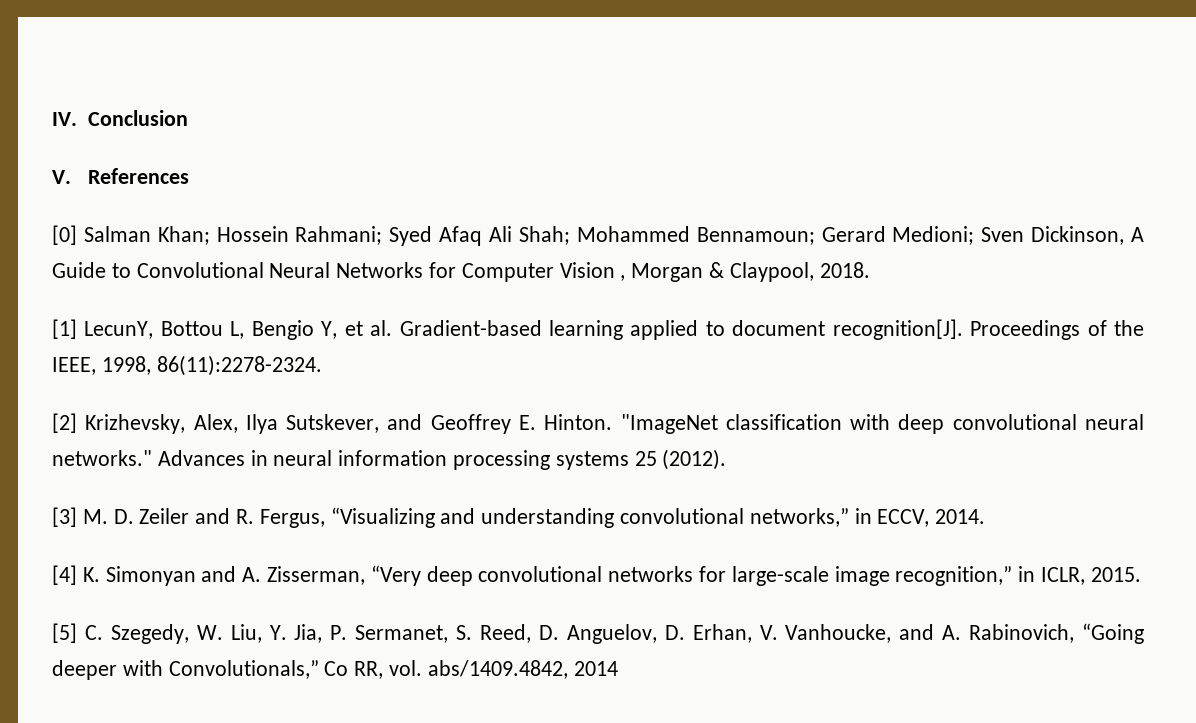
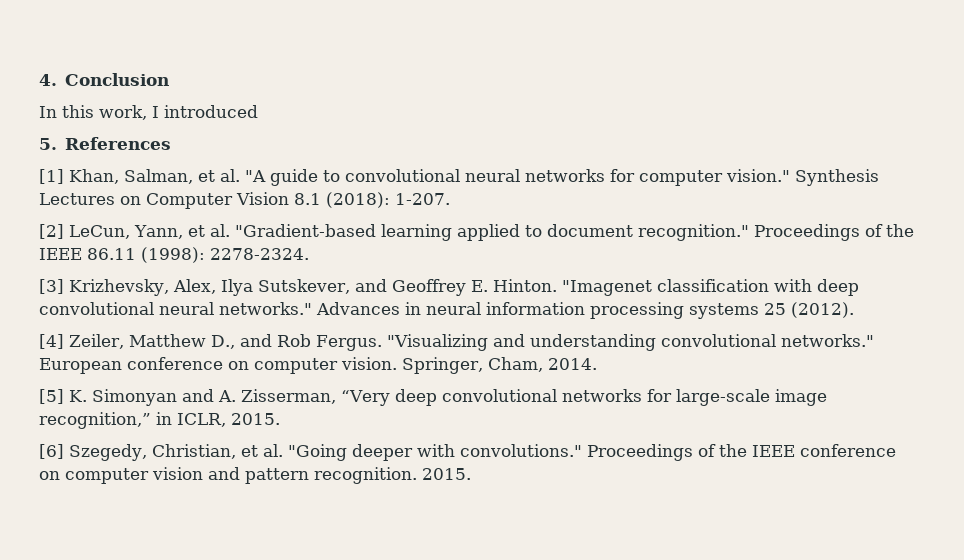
[52,112,77,126] IV. -> [39,74,57,86] 4.
[52,168,190,184] [52,225,1144,246] [52,262,870,282] [52,319,542,340] V. References // [0] Salman Khan; Hossein Rahmani; Syed Afaq Ali Shah; Mohammed Bennamoun; Gerard Medioni; Sven Dickinson, A Guide to Convolutional Neural Networks for Computer Vision , Morgan & Claypool, 2018. // [1] LecunY, Bottou L, Bengio Y, et al. Gradient-based -> [39,105,258,120] [39,137,172,150] [39,169,879,186] [39,192,450,209] [39,224,376,239] In this work, I introduced // 5. References // [1] Khan, Salman, et al. "A guide to convolutional neural networks for computer vision." Synthesis Lectures on Computer Vision 8.1 (2018): 1-207. // [2] LeCun, Yann, et al. "Gradient-based
[832,319,1144,340] [52,355,322,376] [52,413,77,433] recognition[J]. Proceedings of the IEEE, 1998, 86(11):2278-2324. // [2] -> [637,224,914,241] [39,247,309,263] [39,279,64,294] recognition." Proceedings of the IEEE 86.11 (1998): 2278-2324. // [3]
[620,414,718,434] "ImageNet -> [561,280,652,296] "Imagenet
[52,507,930,528] [3] M. D. Zeiler and R. Fergus, “Visualizing and understanding convolutional networks,” in ECCV, -> [39,334,874,351] [39,357,543,374] [4] Zeiler, Matthew D., and Rob Fergus. "Visualizing and understanding convolutional networks." European conference on computer vision. Springer, Cham,
[52,565,77,585] [4] -> [39,389,64,404] [5]
[52,623,1144,644] [52,660,618,680] [5] C. Szegedy, W. Liu, Y. Jia, P. Sermanet, S. Reed, D. Anguelov, D. Erhan, V. Vanhoucke, and A. Rabinovich, “Going deeper with Convolutionals,” Co RR, vol. abs/1409.4842, 2014 -> [39,444,896,461] [39,467,471,484] [6] Szegedy, Christian, et al. "Going deeper with convolutions." Proceedings of the IEEE conference on computer vision and pattern recognition. 2015.

